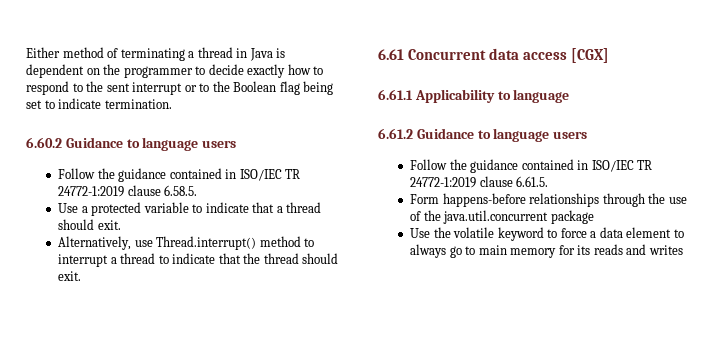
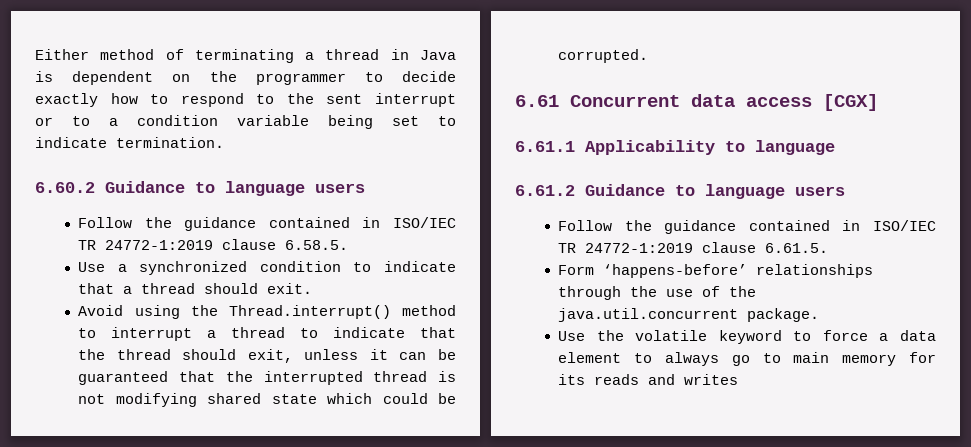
[212,81,300,95] the Boolean flag -> [109,115,309,126] a condition variable
[91,202,189,216] protected variable -> [139,261,341,275] synchronized condition
[58,236,153,250] Alternatively, use -> [78,305,218,319] Avoid using the
[58,271,82,281] exit. -> [247,349,457,363] [78,371,457,385] [78,393,457,407] [558,49,649,63] exit, unless it can be guaranteed that the interrupted thread is not modifying shared state which could be corrupted.
[442,193,526,207] happens-before -> [603,264,748,278] ‘happens-before’
[550,210,594,224] package -> [747,308,820,322] package.

